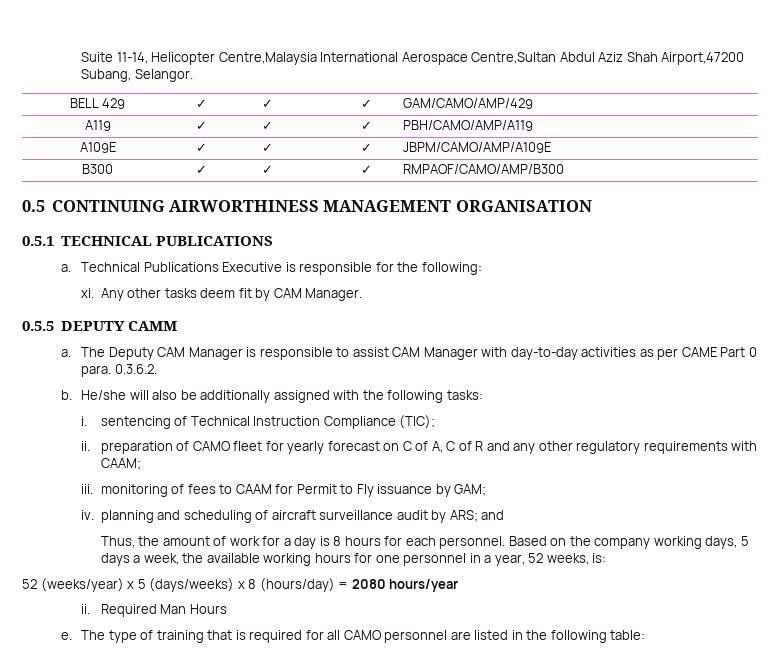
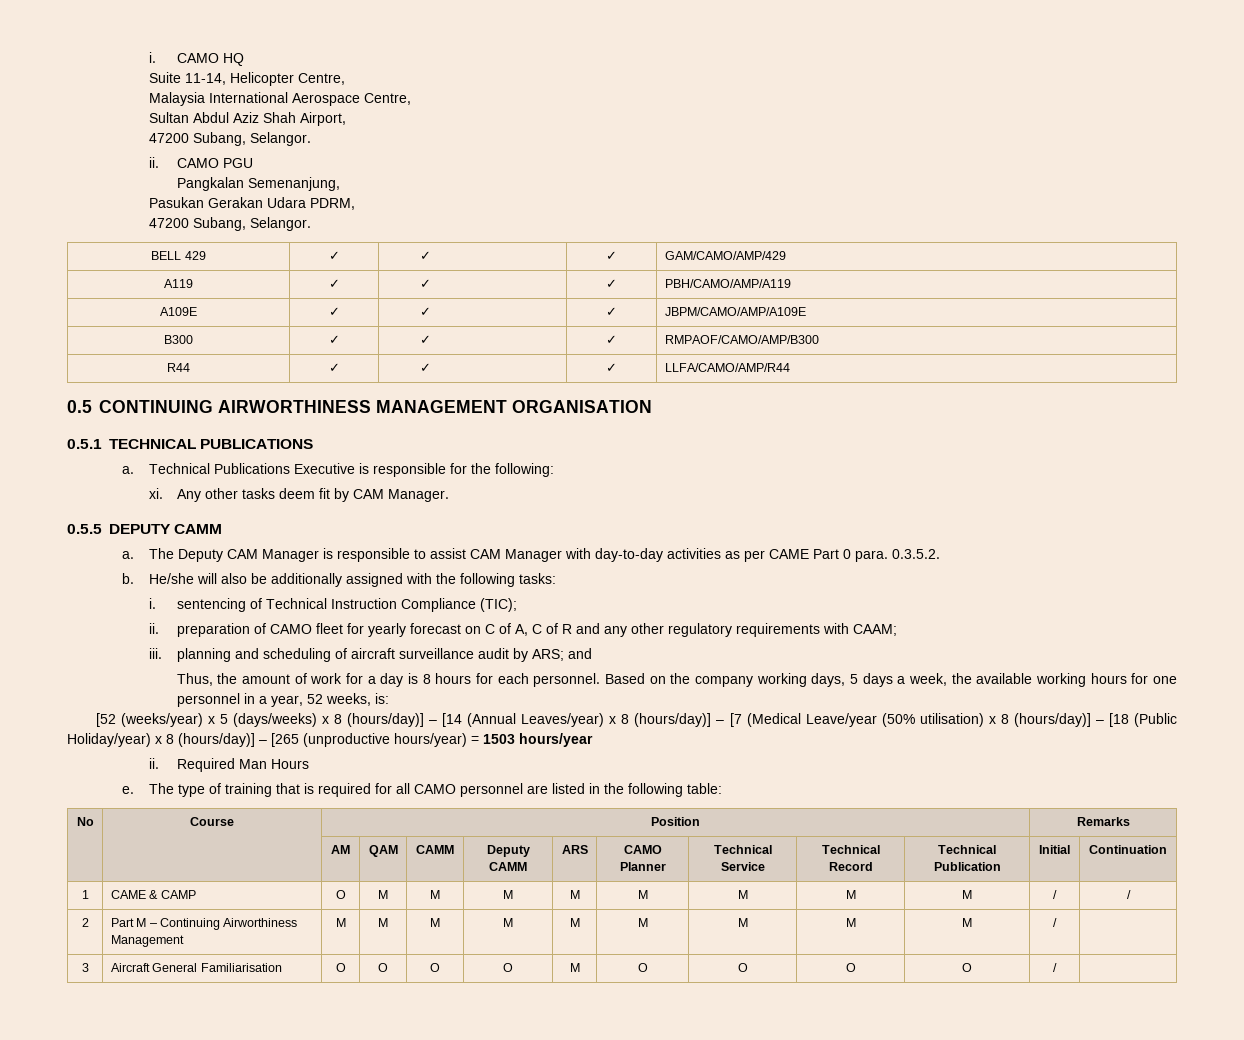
[81,52,745,65] Suite 11-14, Helicopter Centre,Malaysia International Aerospace Centre,Sultan Abdul Aziz Shah Airport,47200 -> [149,52,244,66] [149,72,346,86] [149,92,412,106] [149,112,347,126] [149,132,312,146] [149,157,253,168] [176,177,340,191] [149,197,356,210] [149,218,190,228] i. CAMO HQ // Suite 11-14, Helicopter Centre, // Malaysia International Aerospace Centre, // Sultan Abdul Aziz Shah Airport, // 47200 Subang, Selangor. // ii. CAMO PGU // Pangkalan Semenanjung, // Pasukan Gerakan Udara PDRM, // 47200
(565, 169) none -> [167,363,190,372] [328,363,340,372] [419,363,431,372] [606,363,617,372] [664,363,790,372] // R44 | ✓ | ✓ | ✓ | LLFA/CAMO/AMP/R44
[114,364,157,374] 0.3.6.2. -> [892,549,941,559] 0.3.5.2.
[100,484,487,497] [81,510,95,520] monitoring of fees to CAAM for Permit to Fly issuance by GAM; // iv. -> (163, 653) none
[22,579,37,589] 52 -> [95,713,116,727] [52
[259,578,386,592] (hours/day) = 2080 -> [347,713,1177,727] [67,733,515,747] (hours/day)] – [14 (Annual Leaves/year) x 8 (hours/day)] – [7 (Medical Leave/year (50% utilisation) x 8 (hours/day)] – [18 (Public Holiday/year) x 8 (hours/day)] – [265 (unproductive hours/year) = 1503
(646, 635) none -> [76,817,94,826] [190,817,234,826] [651,817,700,826] [1076,817,1130,826] [331,845,350,854] [368,845,398,857] [416,845,454,854] [486,845,530,857] [489,862,527,871] [561,845,588,854] [623,845,662,854] [619,862,666,871] [713,845,772,854] [720,862,765,871] [821,845,880,854] [828,862,873,871] [938,845,996,854] [933,862,1001,871] [1039,845,1070,854] [1089,845,1167,854] [81,890,89,899] [110,890,196,899] [335,890,346,899] [378,890,388,899] [430,890,440,899] [503,890,513,899] [569,890,580,899] [637,890,648,899] [737,890,748,899] [845,890,856,899] [962,890,972,899] [1053,890,1057,899] [1126,890,1131,899] [81,918,89,927] [110,918,298,930] [110,935,184,947] [335,918,346,927] [378,918,388,927] [430,918,440,927] [503,918,513,927] [569,918,580,927] [637,918,648,927] [737,918,748,927] [845,918,856,927] [962,918,972,927] [1053,918,1057,927] [81,963,89,972] [110,963,282,972] [335,963,346,972] [378,963,388,972] [430,963,440,972] [503,963,513,972] [569,963,580,972] [637,963,648,972] [737,963,748,972] [845,963,856,972] [962,963,972,972] [1053,963,1057,972] // No | Course | Position | Remarks // | | AM | QAM | CAMM | Deputy CAMM | ARS | CAMO Planner | Technical Service | Technical Record | Technical Publication | Initial | Continuation // 1 | CAME & CAMP | O | M | M | M | M | M | M | M | M | / | / // 2 | Part M – Continuing Airworthiness Management | M | M | M | M | M | M | M | M | M | / | // 3 | Aircraft General Familiarisation | O | O | O | O | M | O | O | O | O | / |

